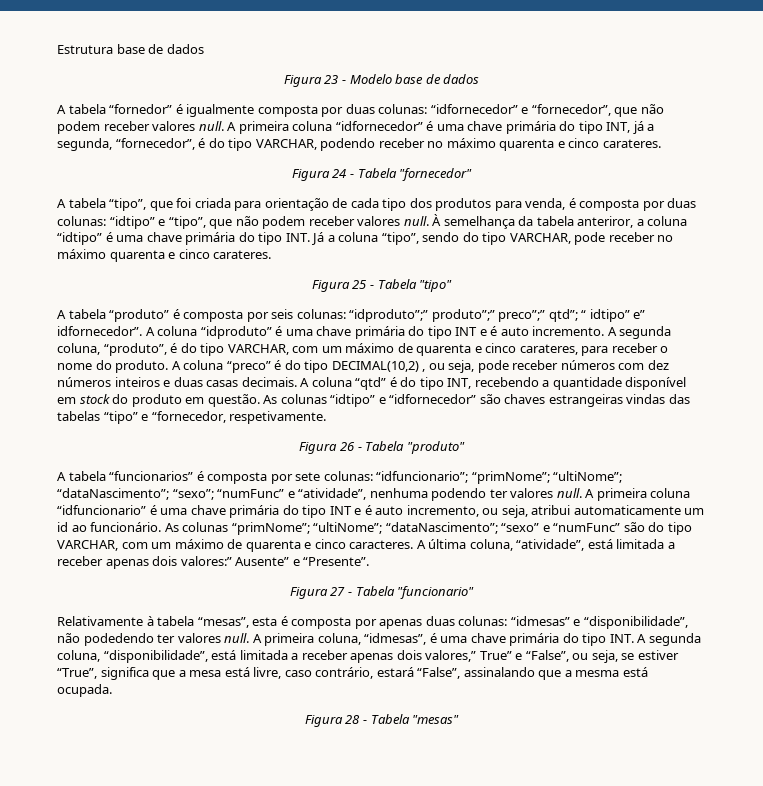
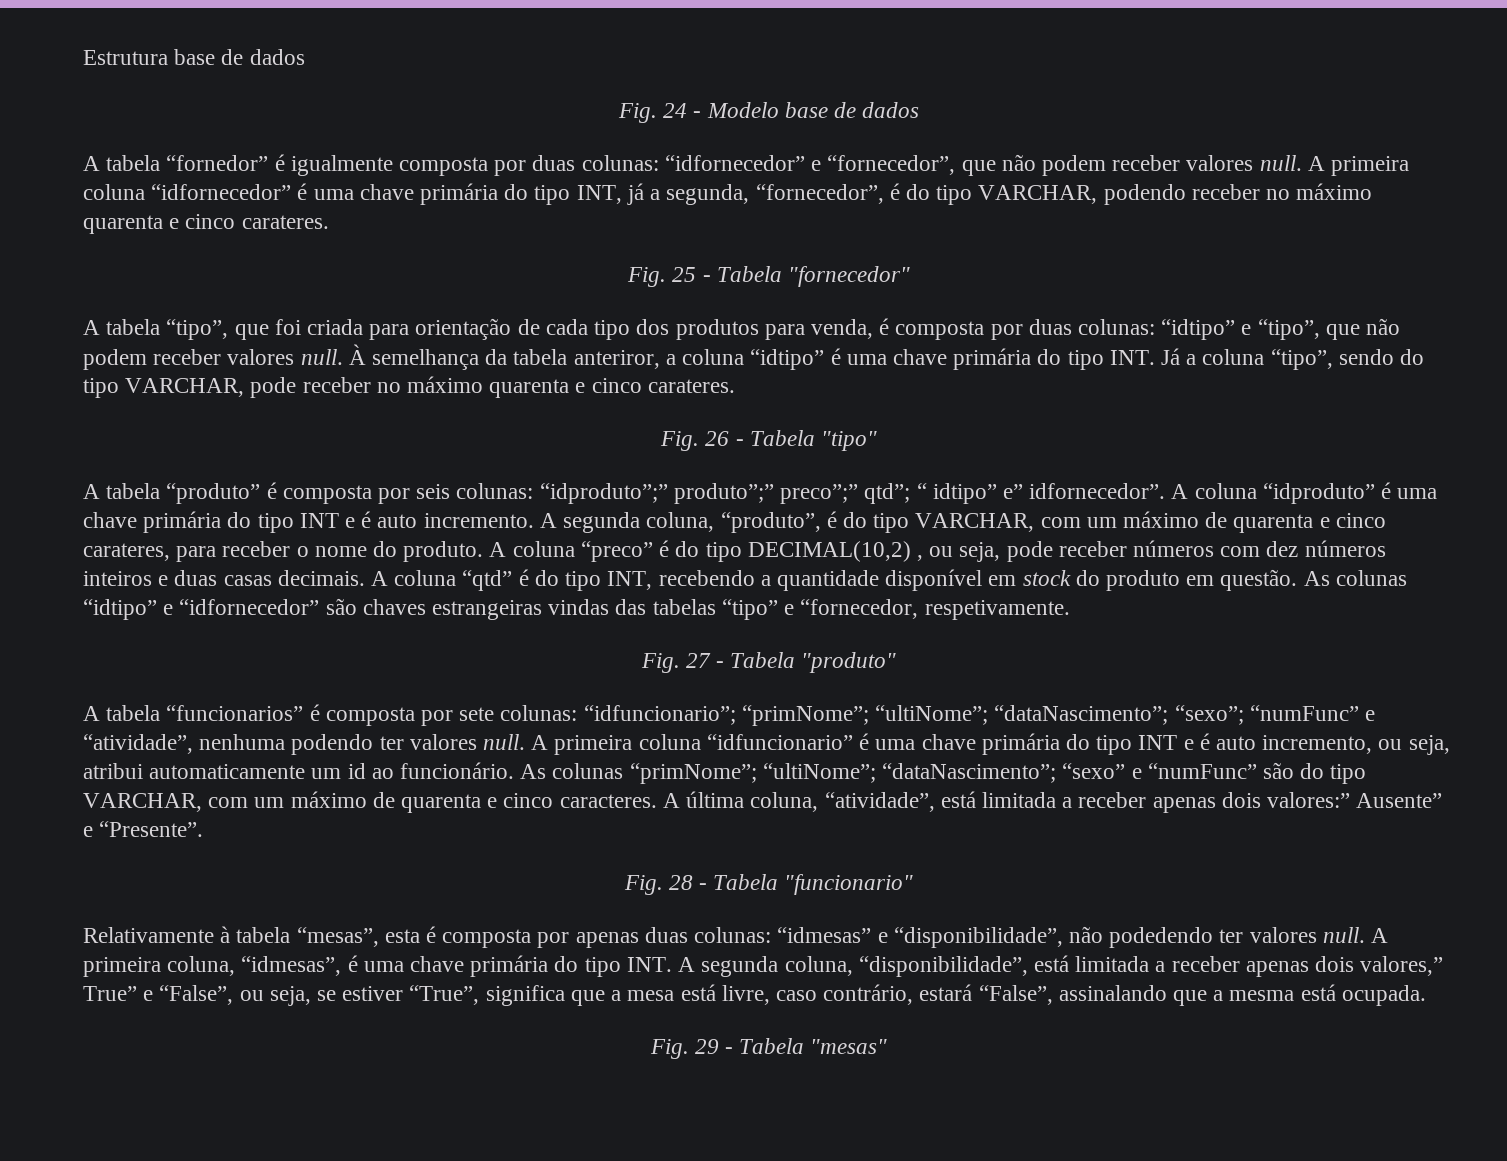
[283,75,339,87] Figura 23 -> [617,103,688,123] Fig. 24
[291,169,347,181] Figura 24 -> [627,267,697,287] Fig. 25
[311,280,367,292] Figura 25 -> [660,431,730,451] Fig. 26
[299,442,355,454] Figura 26 -> [640,653,711,673] Fig. 27
[289,587,346,599] Figura 27 -> [623,875,693,895] Fig. 28
[304,715,361,727] Figura 28 -> [649,1039,719,1059] Fig. 29

